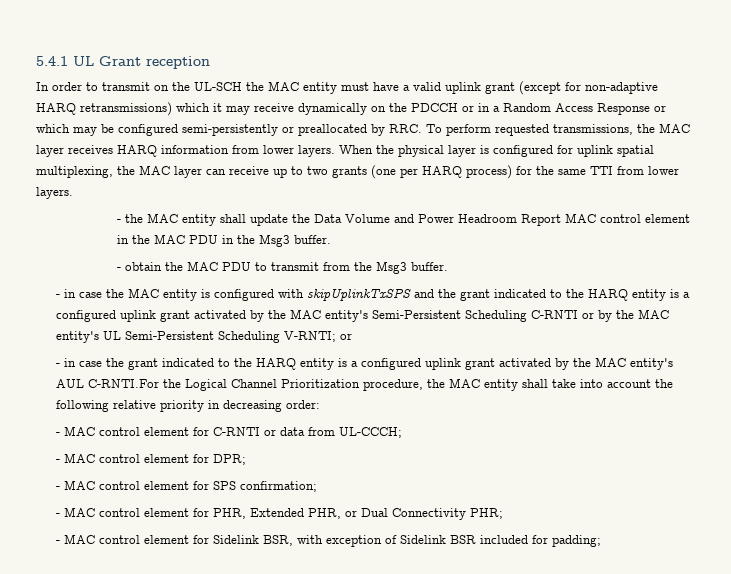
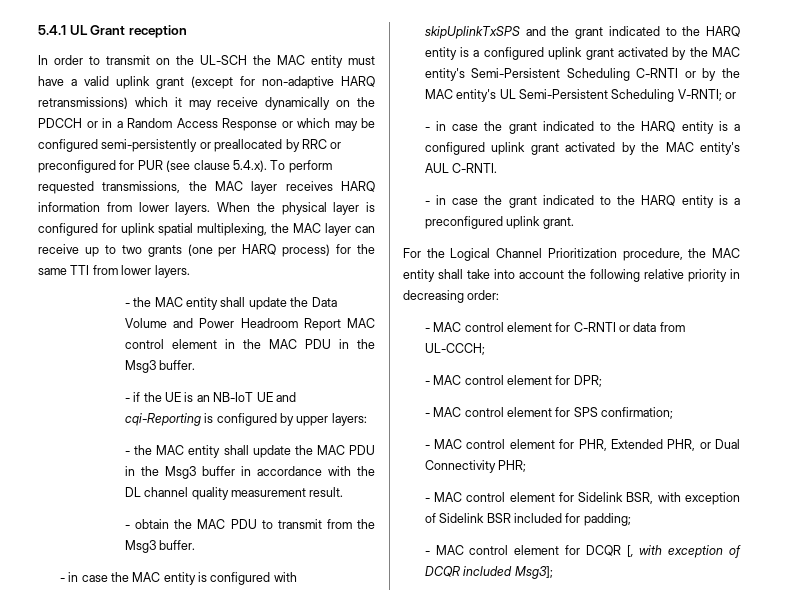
[389,124,422,133] RRC. -> [301,139,342,149] [38,160,267,173] RRC or preconfigured for PUR (see clause 5.4.x).
(332, 239) none -> [124,392,296,402] [124,413,367,426] [124,445,375,458] [124,466,375,479] [124,487,344,500] // - if the UE is an NB-IoT UE and cqi-Reporting is configured by upper layers: // - the MAC entity shall update the MAC PDU in the Msg3 buffer in accordance with the DL channel quality measurement result.
[88,379,160,388] C-RNTI.For -> [452,163,498,173] [424,195,740,208] [424,216,574,229] [403,248,421,258] C-RNTI. // - in case the grant indicated to the HARQ entity is a preconfigured uplink grant. // For
(602, 541) none -> [424,545,741,558] [424,566,553,579] // - MAC control element for DCQR [, with exception of DCQR included Msg3];

